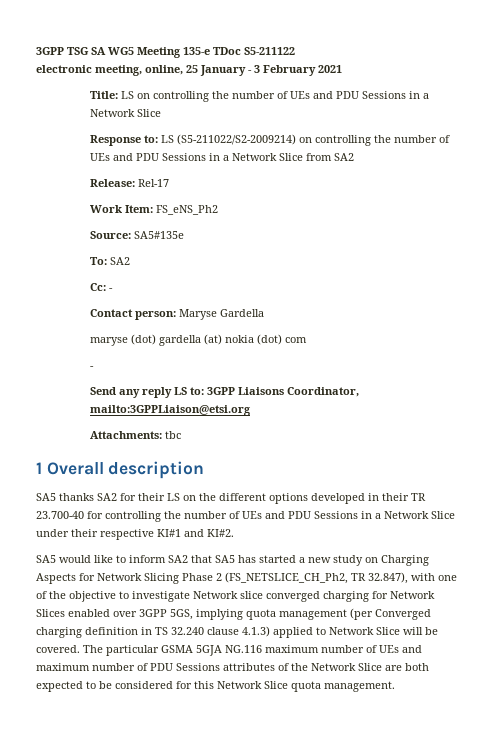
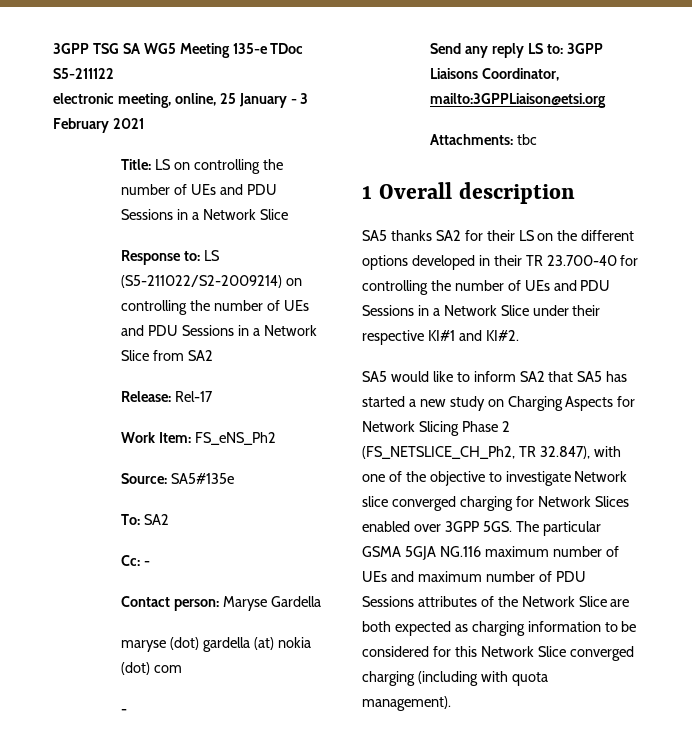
[170,608,431,620] [36,626,438,638] [36,645,80,653] 5GS, implying quota management (per Converged charging definition in TS 32.240 clause 4.1.3) applied to Network Slice will be covered. -> [482,521,512,532] 5GS.
(83, 686) none -> [454,621,601,636] as charging information
[291,681,395,692] quota management. -> [569,646,634,661] [362,671,548,686] [362,696,451,711] converged charging (including with quota management).

